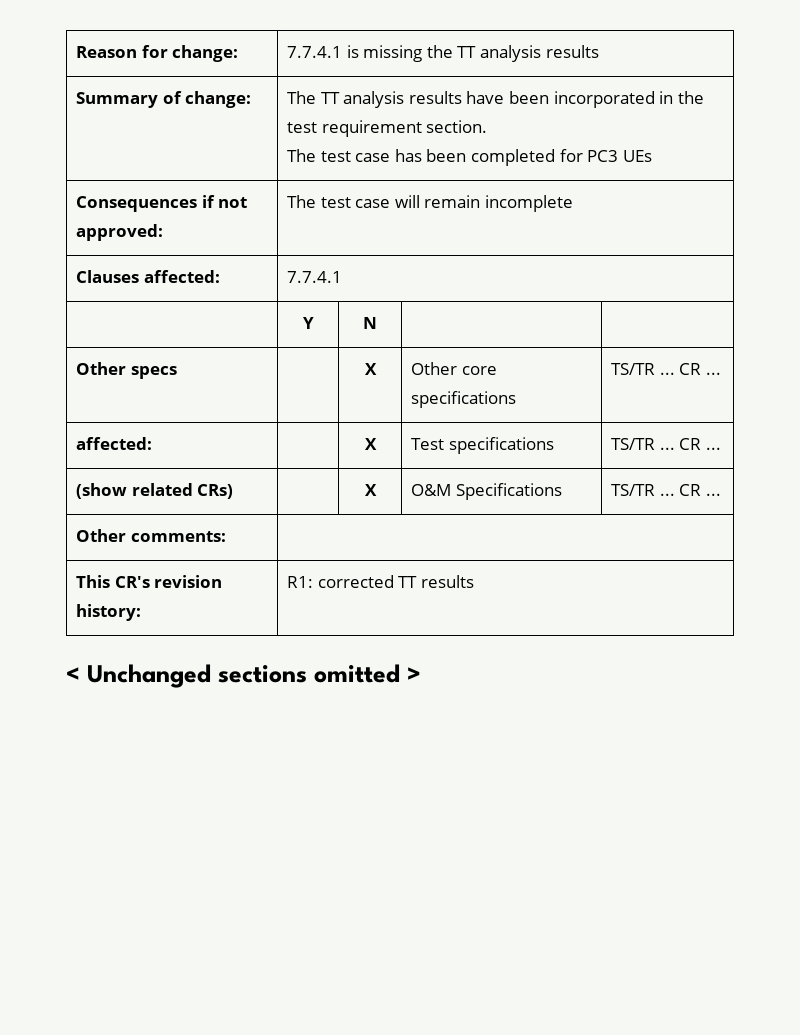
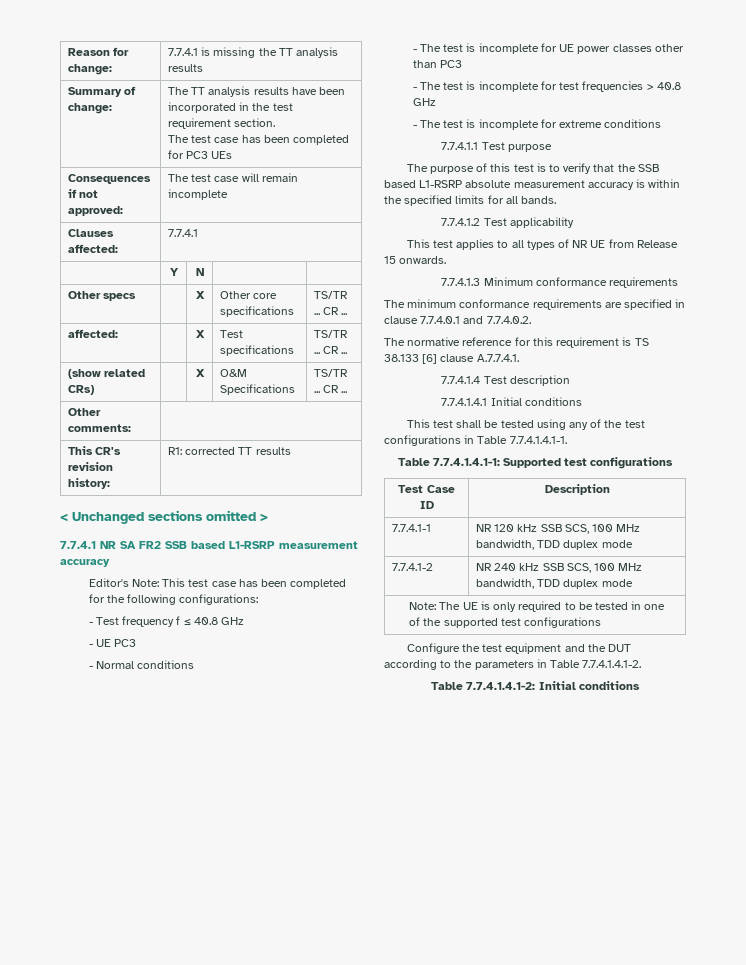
(421, 674) none -> [60,541,358,549] [60,559,110,567] [88,578,347,589] [88,594,259,605] [88,616,245,627] [88,639,137,647] [88,660,195,669] [412,43,684,54] [412,60,462,68] [412,81,681,92] [412,98,436,106] [412,119,662,130] [441,142,552,152] [406,163,659,174] [384,179,681,190] [384,195,557,206] [441,217,574,228] [406,239,678,250] [384,256,447,264] [441,277,679,288] [384,299,686,310] [384,316,531,324] [384,337,649,348] [384,354,519,364] [441,375,570,386] [441,397,582,406] [406,419,645,430] [384,435,567,446] [397,457,674,469] [398,485,455,493] [419,501,434,509] [544,484,610,495] [391,524,431,532] [475,524,641,534] [475,539,633,550] [391,563,433,571] [475,563,643,573] [475,578,633,589] [409,601,666,612] [409,617,602,628] [406,643,631,654] [384,659,642,670] [431,681,640,690] // 7.7.4.1 NR SA FR2 SSB based L1-RSRP measurement accuracy // Editor's Note: This test case has been completed for the following configurations: // - Test frequency f ≤ 40.8 GHz // - UE PC3 // - Normal conditions // - The test is incomplete for UE power classes other than PC3 // - The test is incomplete for test frequencies > 40.8 GHz // - The test is incomplete for extreme conditions // 7.7.4.1.1 Test purpose // The purpose of this test is to verify that the SSB based L1-RSRP absolute measurement accuracy is within the specified limits for all bands. // 7.7.4.1.2 Test applicability // This test applies to all types of NR UE from Release 15 onwards. // 7.7.4.1.3 Minimum conformance requirements // The minimum conformance requirements are specified in clause 7.7.4.0.1 and 7.7.4.0.2. // The normative reference for this requirement is TS 38.133 [6] clause A.7.7.4.1. // 7.7.4.1.4 Test description // 7.7.4.1.4.1 Initial conditions // This test shall be tested using any of the test configurations in Table 7.7.4.1.4.1-1. // Table 7.7.4.1.4.1-1: Supported test configurations // Test Case ID | Description // 7.7.4.1-1 | NR 120 kHz SSB SCS, 100 MHz bandwidth, TDD duplex mode // 7.7.4.1-2 | NR 240 kHz SSB SCS, 100 MHz bandwidth, TDD duplex mode // Note: The UE is only required to be tested in one of the supported test configurations // Configure the test equipment and the DUT according to the parameters in Table 7.7.4.1.4.1-2. // Table 7.7.4.1.4.1-2: Initial conditions

